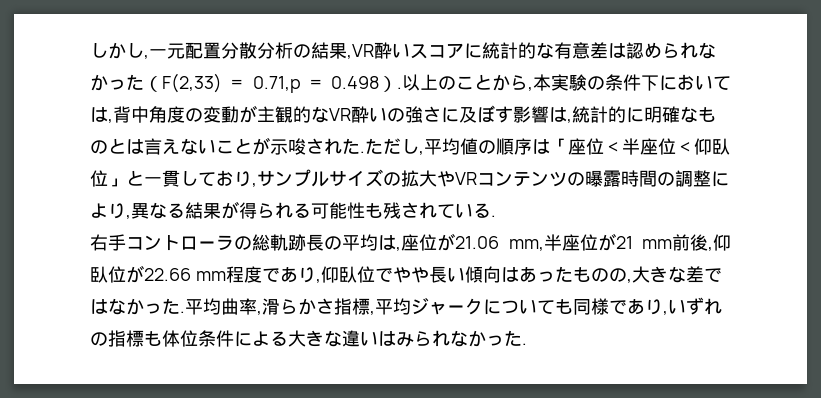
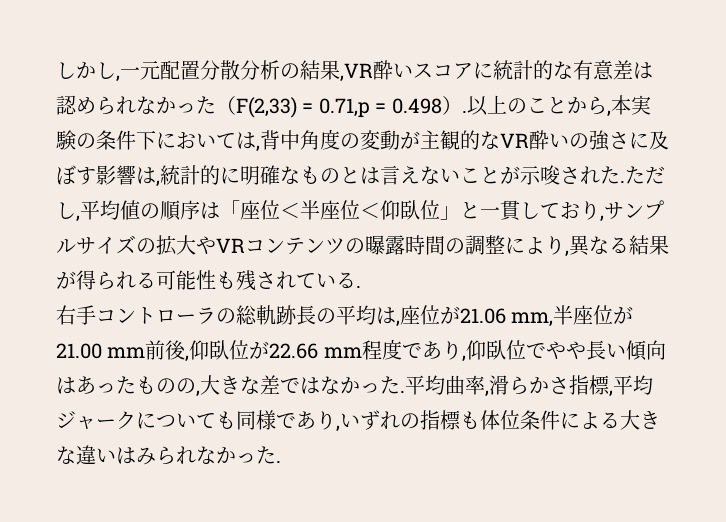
[615,236,633,249] 21 -> [56,343,102,359] 21.00

